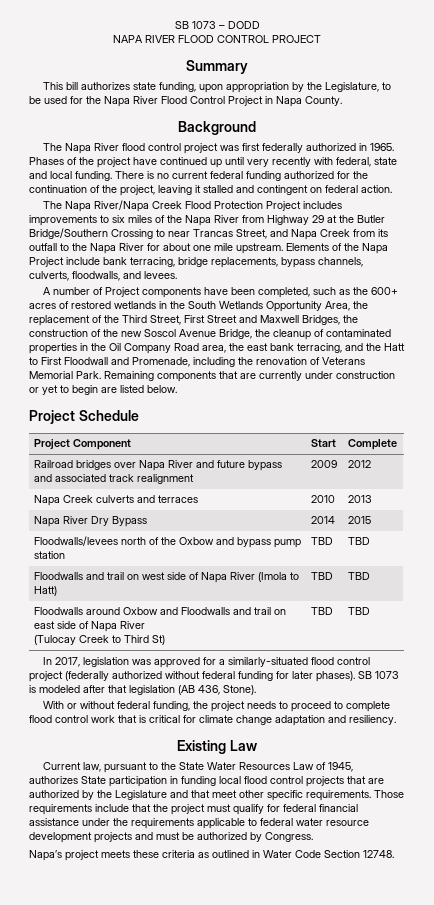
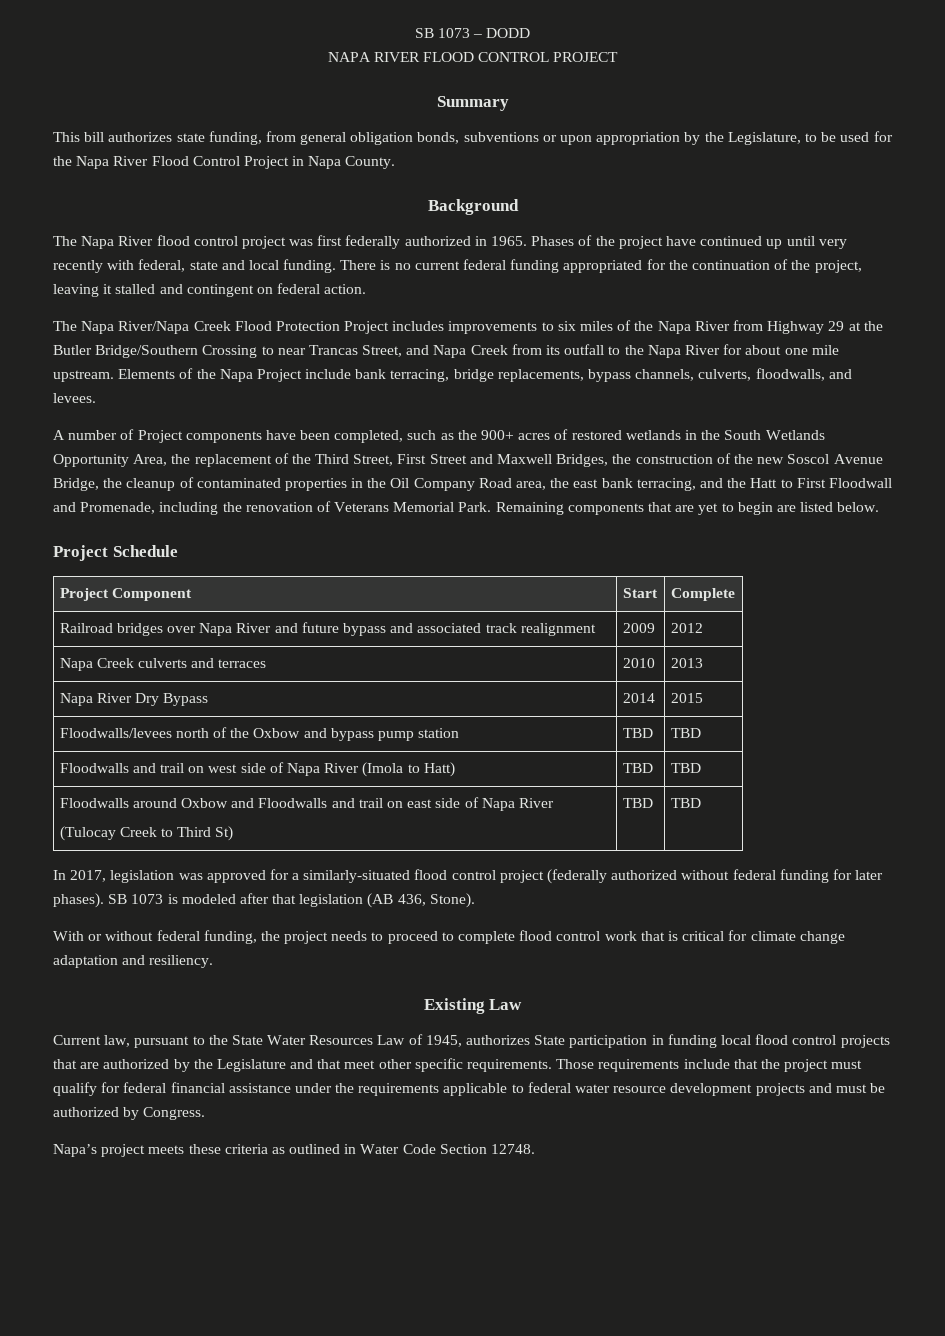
(197, 87) none -> [265,131,557,145] from general obligation bonds, subventions or
[284,171,334,179] authorized -> [563,260,643,273] appropriated
[371,287,399,295] 600+ -> [481,430,515,440] 900+
[259,371,395,381] [29,387,39,393] currently under construction or -> (695, 508) none

